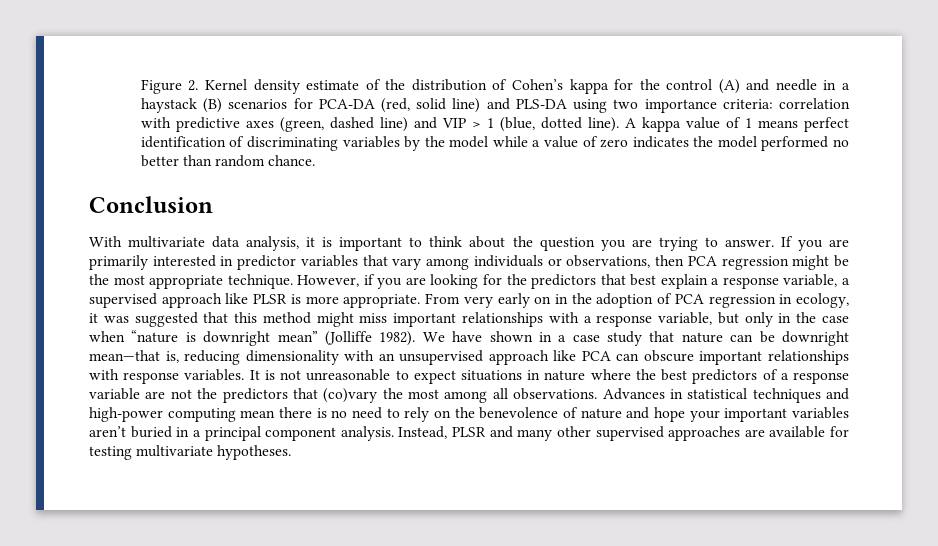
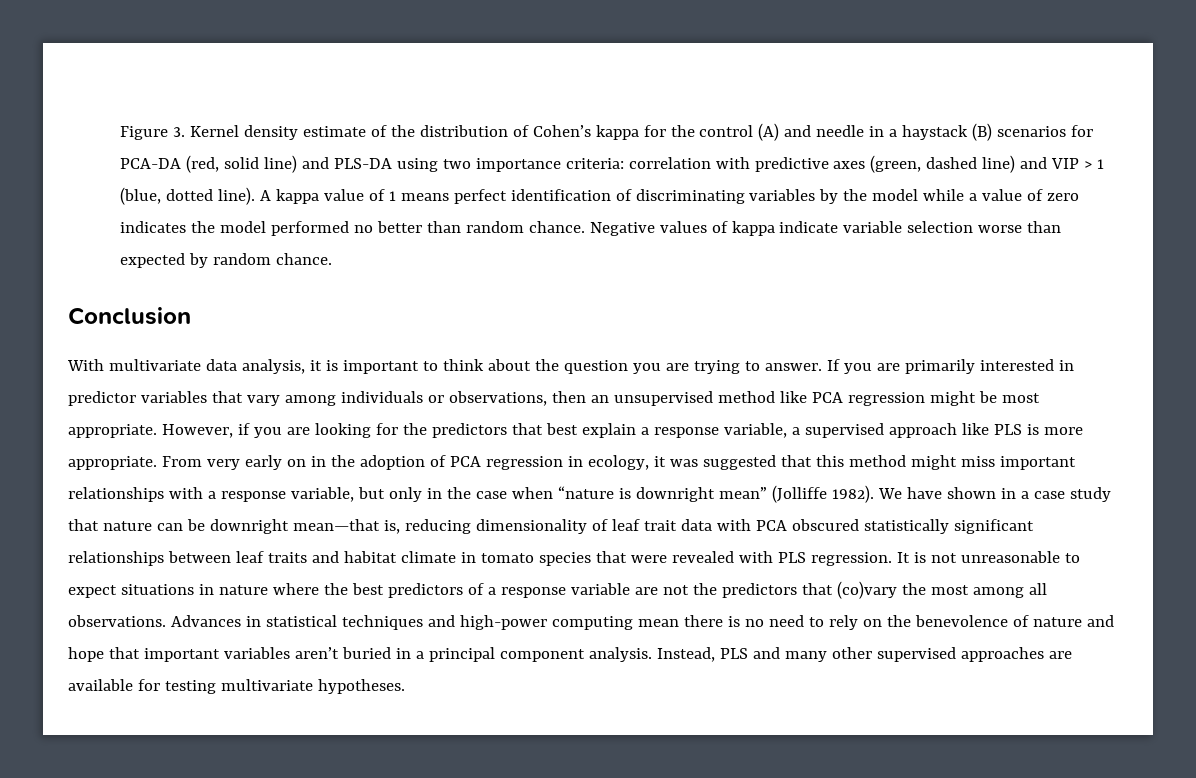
[188,80,199,91] 2. -> [172,127,185,137] 3.
(316, 160) none -> [589,221,1062,236] [119,253,332,268] Negative values of kappa indicate variable selection worse than expected by random chance.
[687,255,850,270] [89,274,293,289] PCA regression might be the most appropriate technique. -> [590,391,1040,406] [68,424,157,438] an unsupervised method like PCA regression might be most appropriate.
[253,294,288,304] PLSR -> [993,424,1022,435] PLS
[344,350,850,365] [89,369,245,384] with an unsupervised approach like PCA can obscure important relationships with response variables. -> [591,519,1034,534] [68,551,892,566] of leaf trait data with PCA obscured statistically significant relationships between leaf traits and habitat climate in tomato species that were revealed with PLS regression.
[689,410,720,422] your -> [108,647,140,659] that
[452,427,486,437] PLSR -> [719,648,748,659] PLS

